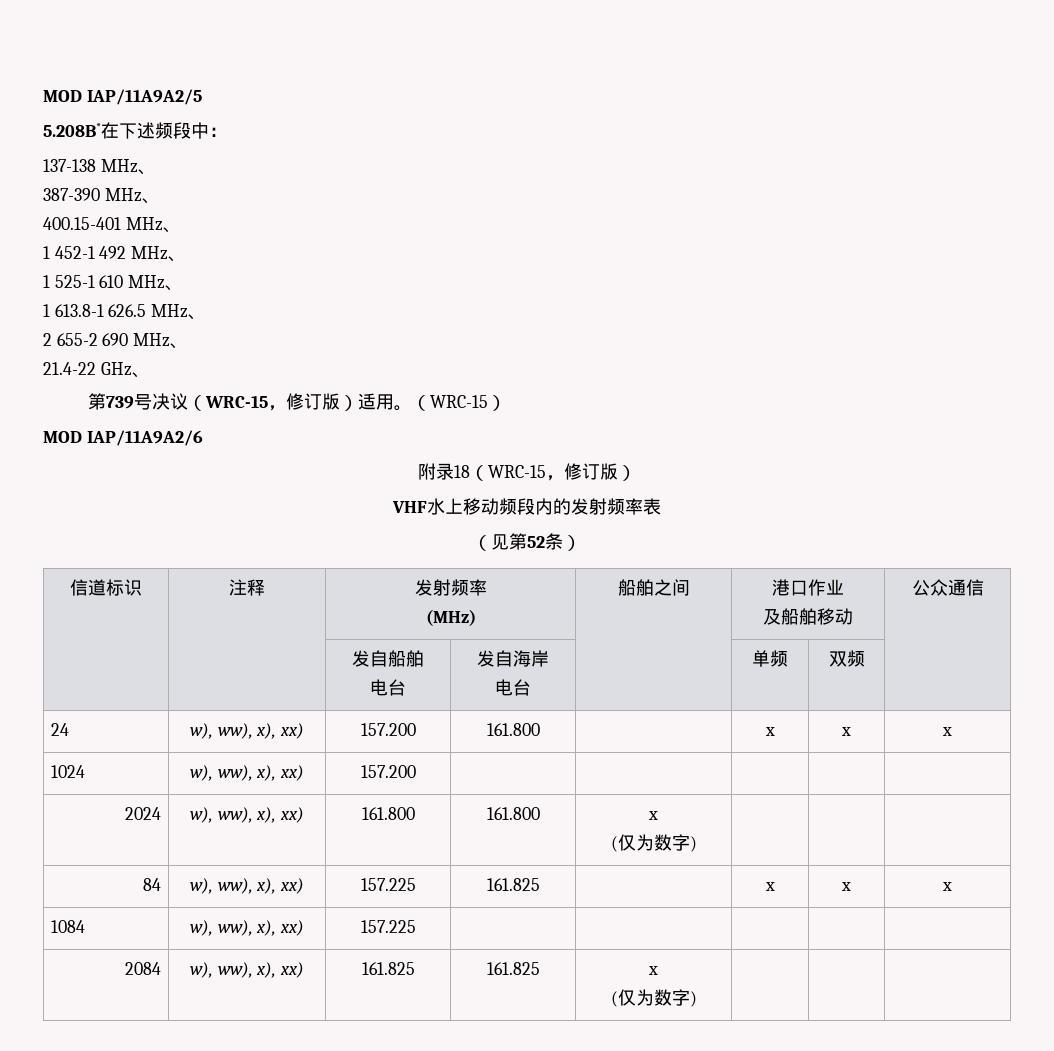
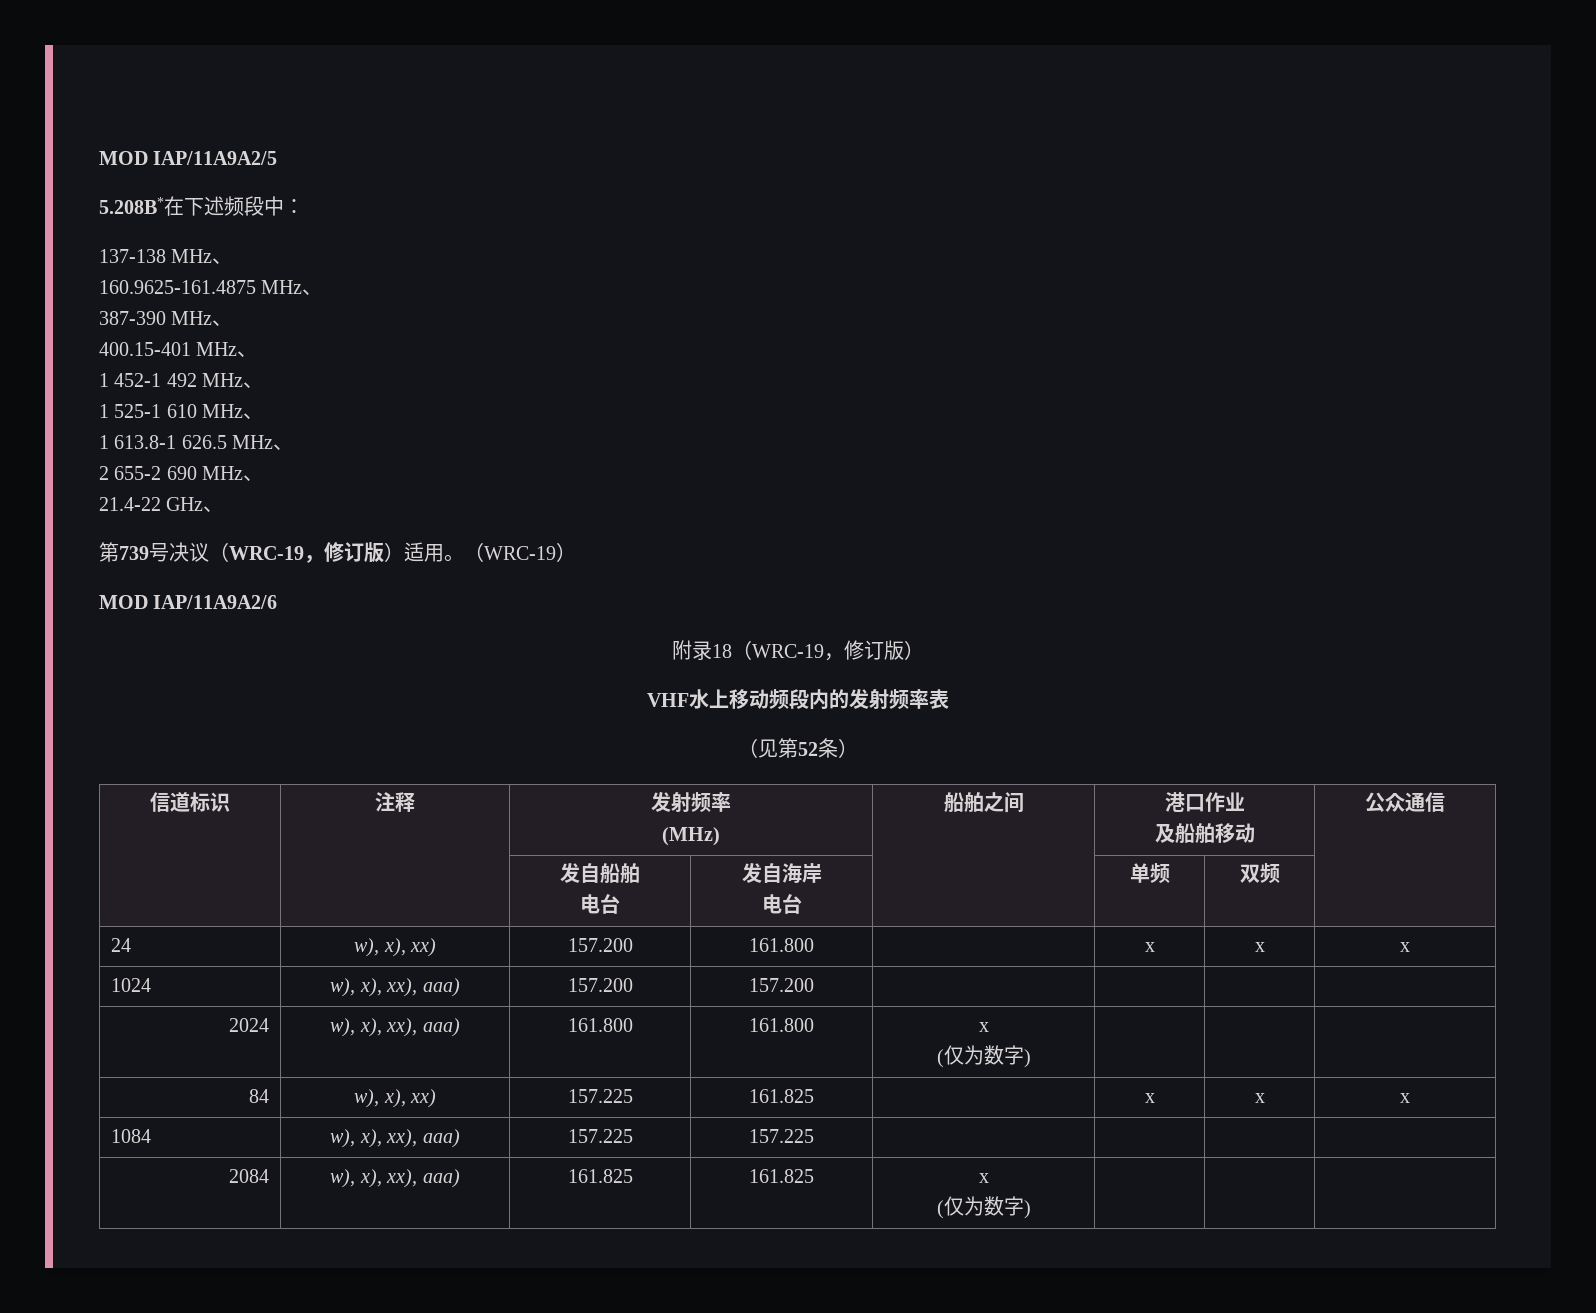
(156, 172) none -> [99,280,323,295] // 160.9625-161.4875 MHz、
[204,395,268,408] WRC-15 -> [229,546,304,560] WRC-19
[429,395,488,408] WRC-15 -> [484,546,556,560] WRC-19
[488,465,546,478] WRC-15 -> [752,644,824,658] WRC-19
[217,723,253,739] ww), -> (380, 947) none
[217,765,305,781] [360,765,416,778] ww), x), xx) | 157.200 | -> [359,978,460,997] [567,978,633,992] [749,978,814,992] x), xx), aaa) | 157.200 | 157.200
[217,807,305,823] ww), x), xx) -> [359,1018,460,1037] x), xx), aaa)
[217,878,253,894] ww), -> (380, 1098) none
[217,920,305,936] [360,920,416,933] ww), x), xx) | 157.225 | -> [359,1129,460,1148] [567,1129,633,1143] [749,1129,814,1143] x), xx), aaa) | 157.225 | 157.225
[217,962,305,978] ww), x), xx) -> [359,1169,460,1188] x), xx), aaa)

